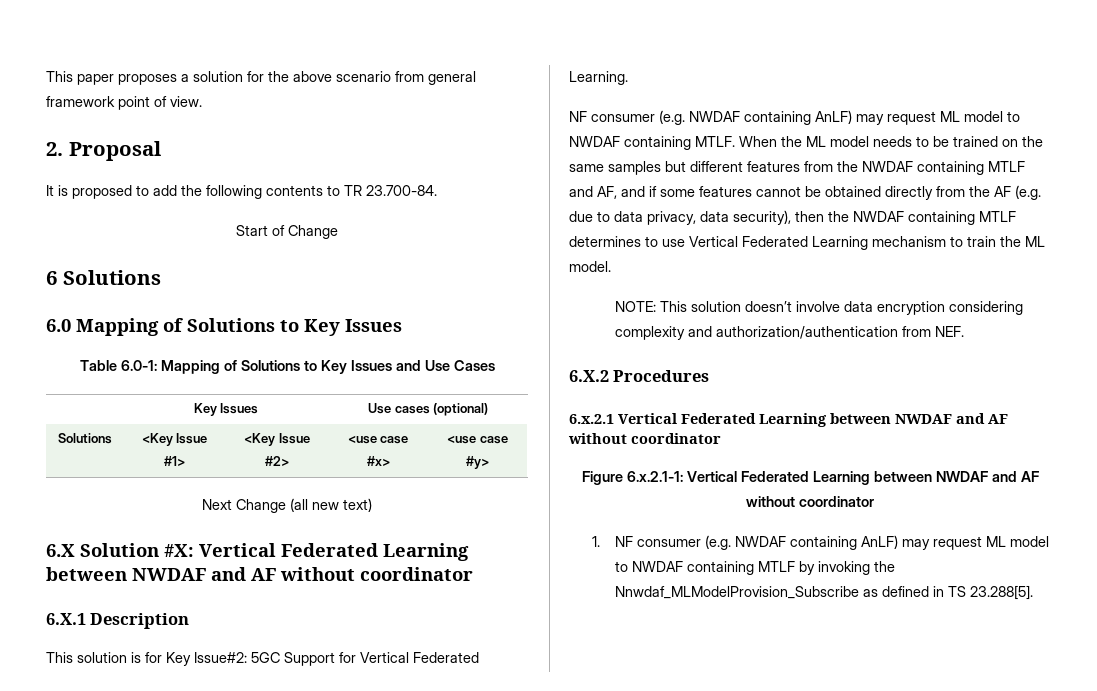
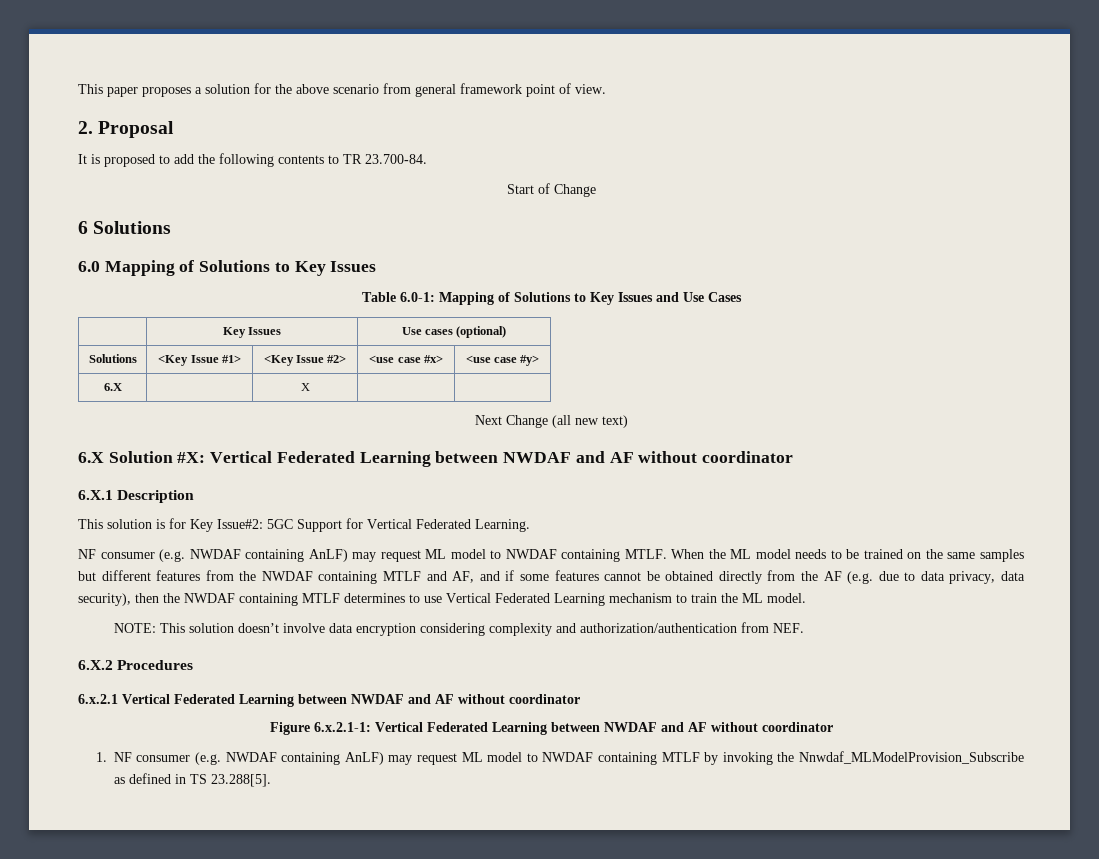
(489, 462) none -> [103,383,122,391] [300,383,310,391] // 6.X | | X | |

